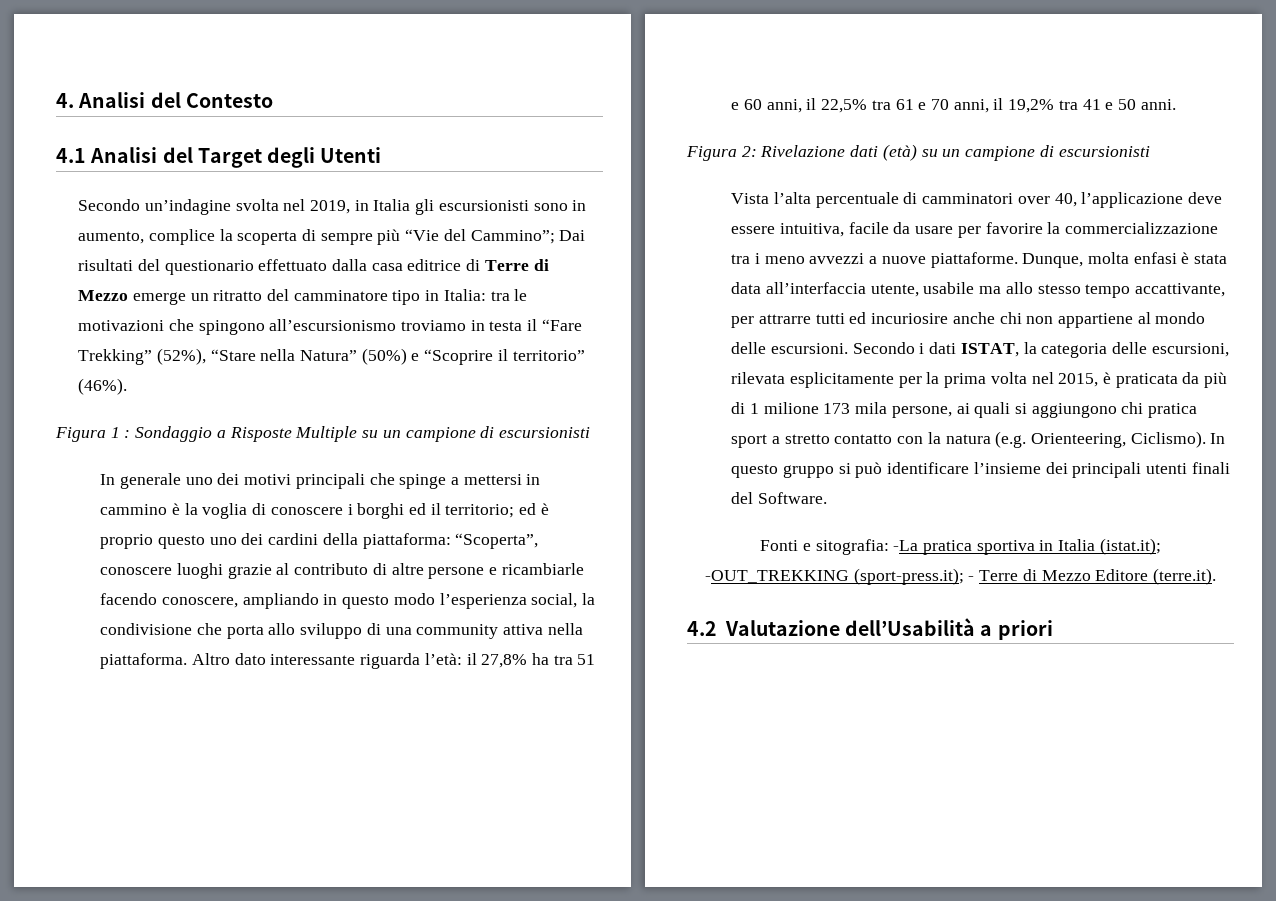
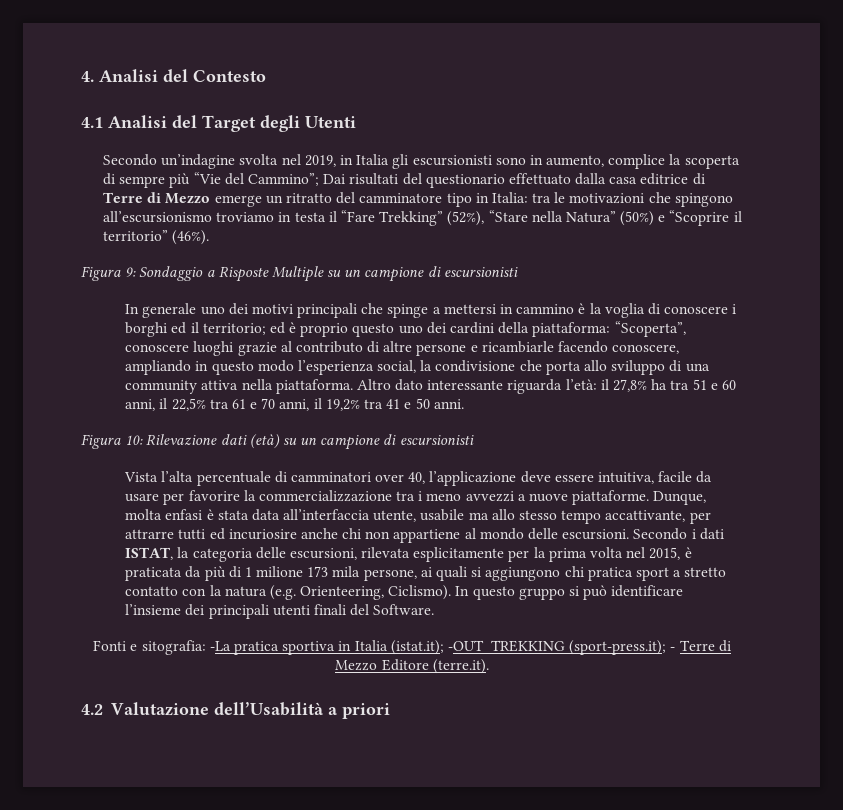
[110,427,131,438] 1 : -> [125,267,137,277] 9:
[741,145,846,157] 2: Rivelazione -> [125,434,218,445] 10: Rilevazione

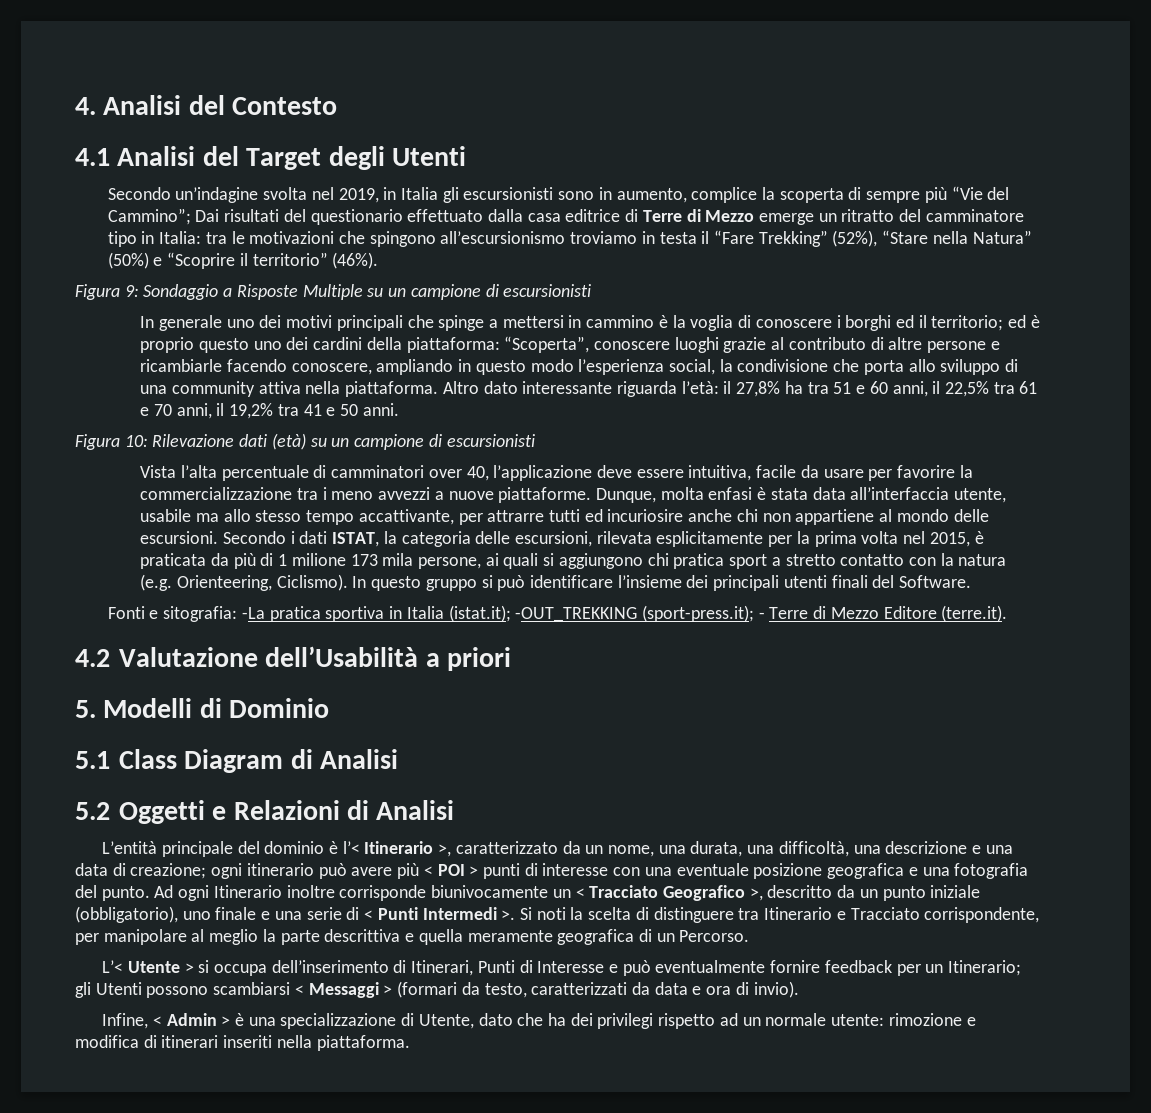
(390, 711) none -> [75,698,330,718] [75,749,399,773] [75,800,455,824] [102,841,1013,857] [75,863,1029,879] [75,885,981,901] [75,906,1040,923] [75,929,750,945] [102,960,1022,976] [75,981,799,998] [102,1013,976,1029] [75,1035,410,1051] // 5. Modelli di Dominio // 5.1 Class Diagram di Analisi // 5.2 Oggetti e Relazioni di Analisi // L’entità principale del dominio è l’< Itinerario >, caratterizzato da un nome, una durata, una difficoltà, una descrizione e una data di creazione; ogni itinerario può avere più < POI > punti di interesse con una eventuale posizione geografica e una fotografia del punto. Ad ogni Itinerario inoltre corrisponde biunivocamente un < Tracciato Geografico >, descritto da un punto iniziale (obbligatorio), uno finale e una serie di < Punti Intermedi >. Si noti la scelta di distinguere tra Itinerario e Tracciato corrispondente, per manipolare al meglio la parte descrittiva e quella meramente geografica di un Percorso. // L’< Utente > si occupa dell’inserimento di Itinerari, Punti di Interesse e può eventualmente fornire feedback per un Itinerario; gli Utenti possono scambiarsi < Messaggi > (formari da testo, caratterizzati da data e ora di invio). // Infine, < Admin > è una specializzazione di Utente, dato che ha dei privilegi rispetto ad un normale utente: rimozione e modifica di itinerari inseriti nella piattaforma.

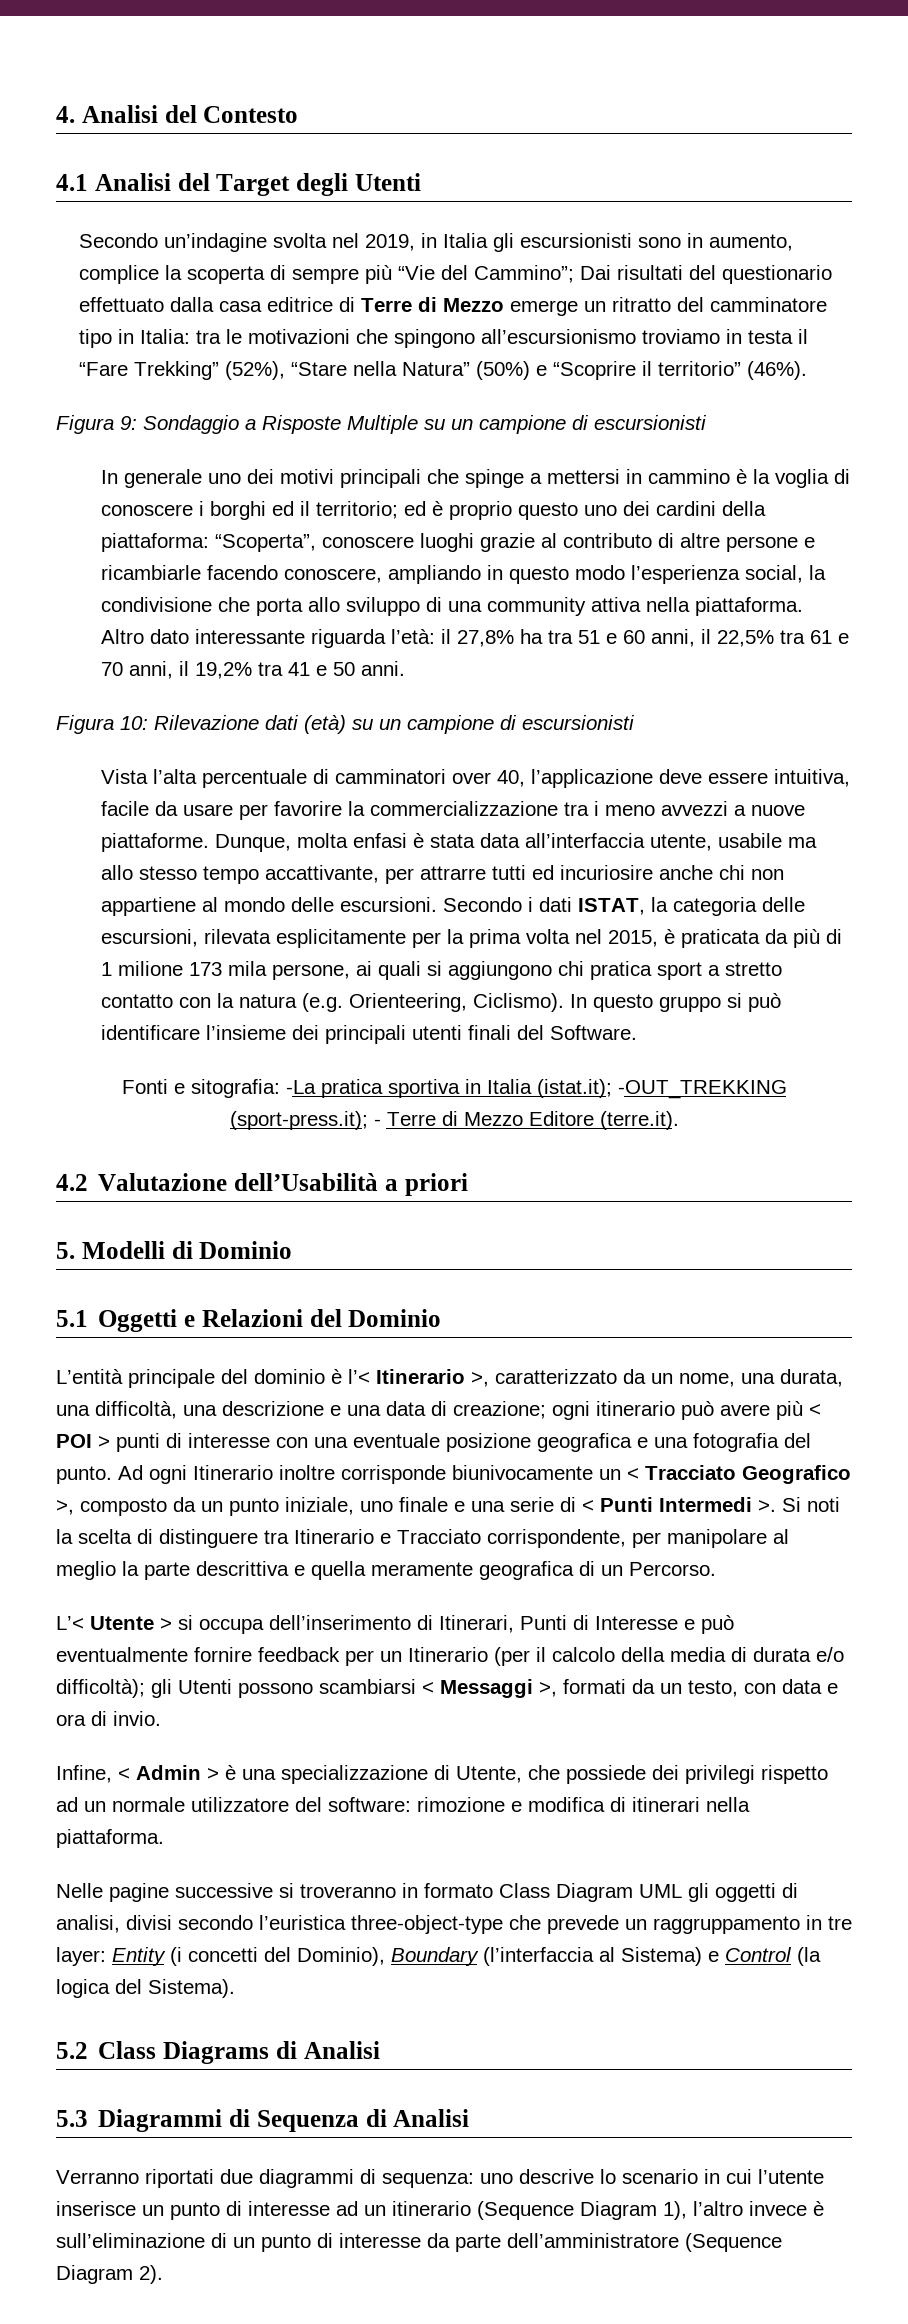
[118,749,399,773] [75,802,110,820] Class Diagram di Analisi // 5.2 -> (88, 1318) none
[347,800,455,820] di Analisi -> [309,1309,442,1327] del Dominio
[767,885,833,898] descritto -> [80,1498,167,1516] composto
[930,885,981,898] [75,906,178,923] iniziale (obbligatorio), -> [285,1497,354,1515] iniziale,
[948,960,1022,976] Itinerario; -> [408,1647,844,1666] [56,1679,145,1698] Itinerario (per il calcolo della media di durata e/o difficoltà);
[383,981,650,998] > (formari da testo, caratterizzati da -> [539,1679,776,1697] >, formati da un testo, con
[753,981,799,998] invio). -> [113,1711,161,1726] invio.
[478,1013,567,1026] dato che ha -> [528,1765,646,1784] che possiede
[831,1014,885,1026] utente: -> [191,1797,411,1812] utilizzatore del software:
[223,1035,410,1051] inseriti nella piattaforma. -> [706,1797,750,1812] [56,1829,164,1848] [56,1883,798,1902] [56,1915,852,1934] [56,1947,821,1966] [56,1979,235,1998] [56,2041,380,2064] [56,2109,470,2132] [56,2169,824,2188] [56,2201,824,2220] [56,2233,782,2252] [56,2265,163,2284] nella piattaforma. // Nelle pagine successive si troveranno in formato Class Diagram UML gli oggetti di analisi, divisi secondo l’euristica three-object-type che prevede un raggruppamento in tre layer: Entity (i concetti del Dominio), Boundary (l’interfaccia al Sistema) e Control (la logica del Sistema). // 5.2 Class Diagrams di Analisi // 5.3 Diagrammi di Sequenza di Analisi // Verranno riportati due diagrammi di sequenza: uno descrive lo scenario in cui l’utente inserisce un punto di interesse ad un itinerario (Sequence Diagram 1), l’altro invece è sull’eliminazione di un punto di interesse da parte dell’amministratore (Sequence Diagram 2).

